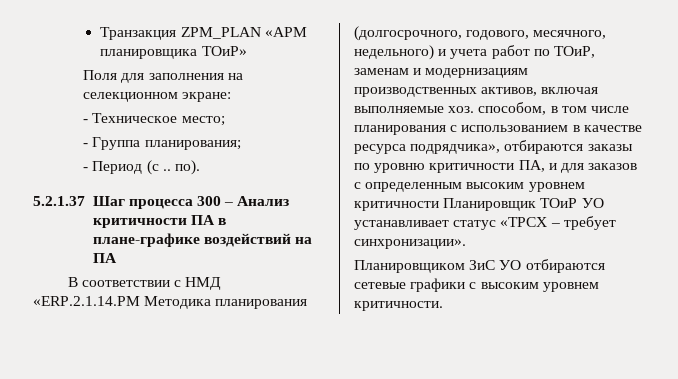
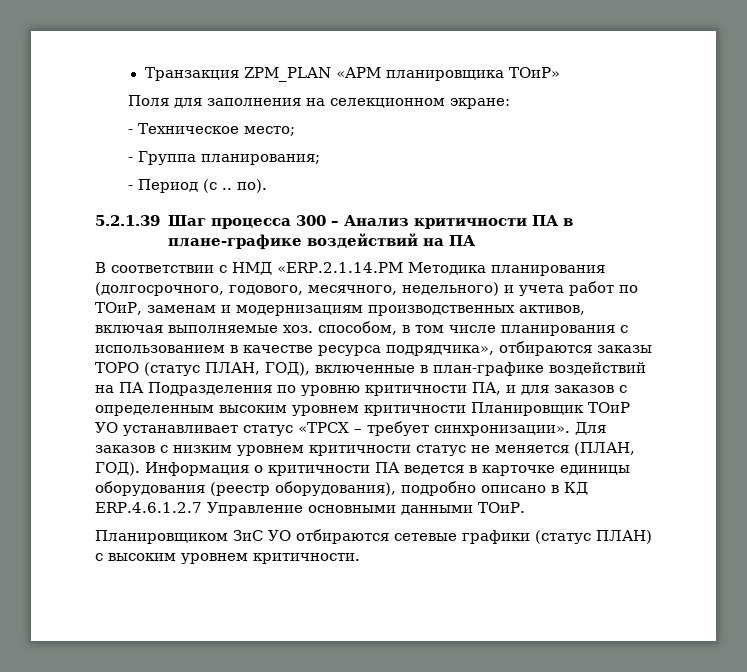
[33,196,85,206] 5.2.1.37 -> [95,215,160,226] 5.2.1.39
(633, 147) none -> [95,362,646,376] [95,382,272,396] ТОРО (статус ПЛАН, ГОД), включенные в план-графике воздействий на ПА Подразделения
(466, 244) none -> [575,422,606,435] [95,442,635,456] [95,462,630,476] [95,481,588,496] [95,502,525,516] Для заказов с низким уровнем критичности статус не меняется (ПЛАН, ГОД). Информация о критичности ПА ведется в карточке единицы оборудования (реестр оборудования), подробно описано в КД ERP.4.6.1.2.7 Управление основными данными ТОиР.
(466, 285) none -> [535,530,652,544] (статус ПЛАН)

